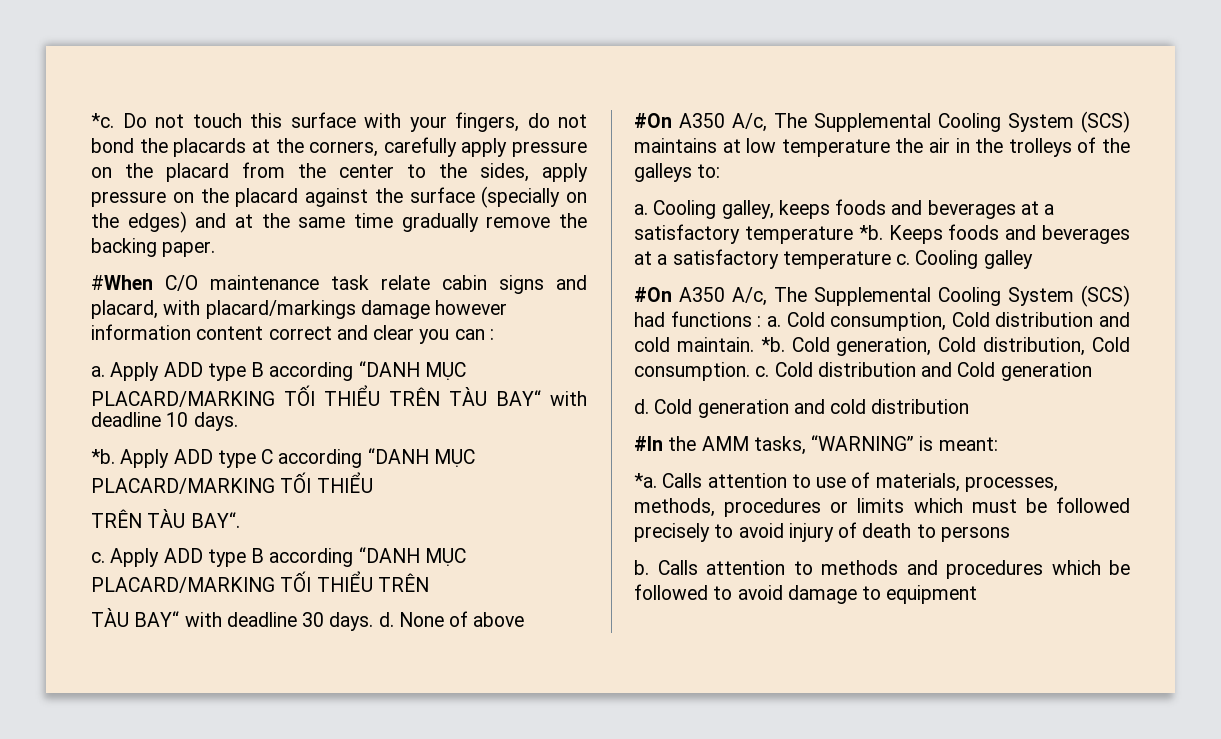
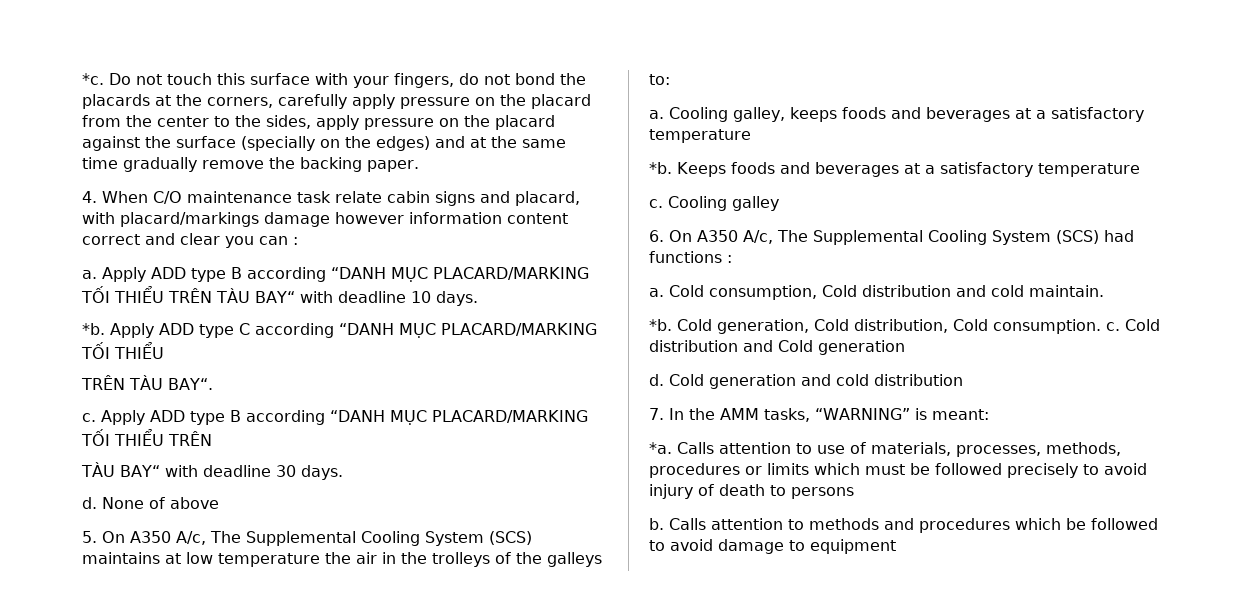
[91,275,153,290] #When -> [82,191,148,203] 4. When
(374, 621) none -> (343, 472) //
[634,113,672,128] #On -> [82,531,125,543] 5. On
(853, 235) none -> (751, 136) //
(891, 260) none -> (1140, 170) //
[634,287,672,302] #On -> [649,230,692,242] 6. On
(762, 321) none -> (732, 259) //
(754, 344) none -> (1104, 291) //
[634,436,663,451] #In -> [649,408,684,420] 7. In

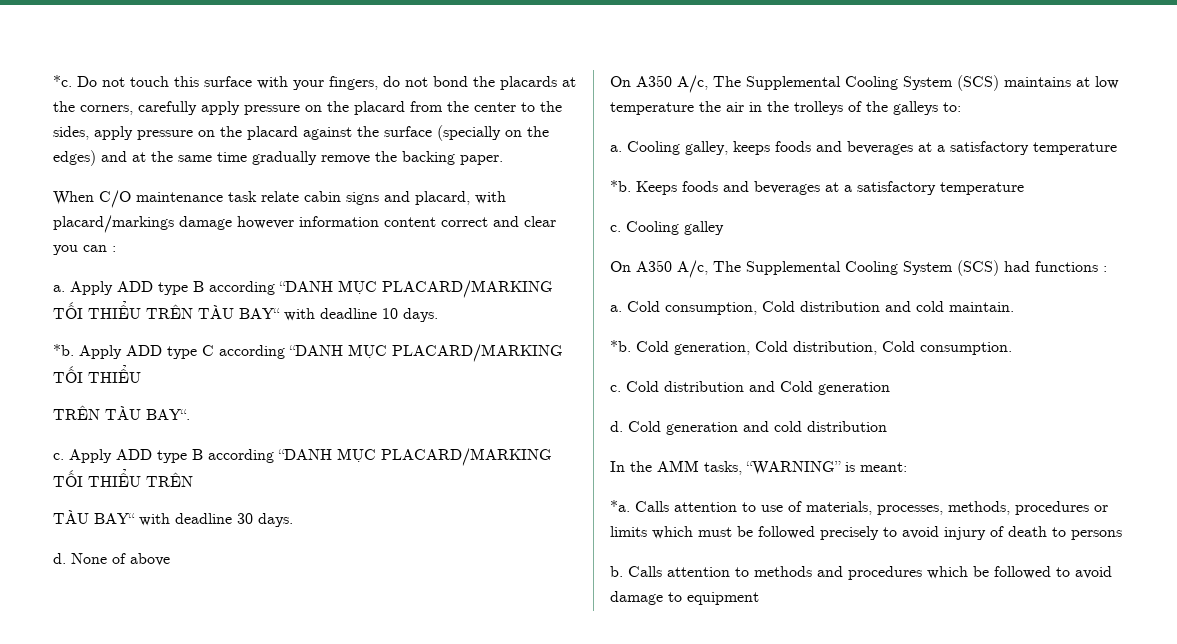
[82,191,97,203] 4. -> (503, 160) none
[82,531,97,543] 5. -> (170, 559) none
[649,230,664,242] 6. -> (724, 228) none
(1101, 326) none -> (1012, 348) //
[649,408,664,420] 7. -> (887, 426) none

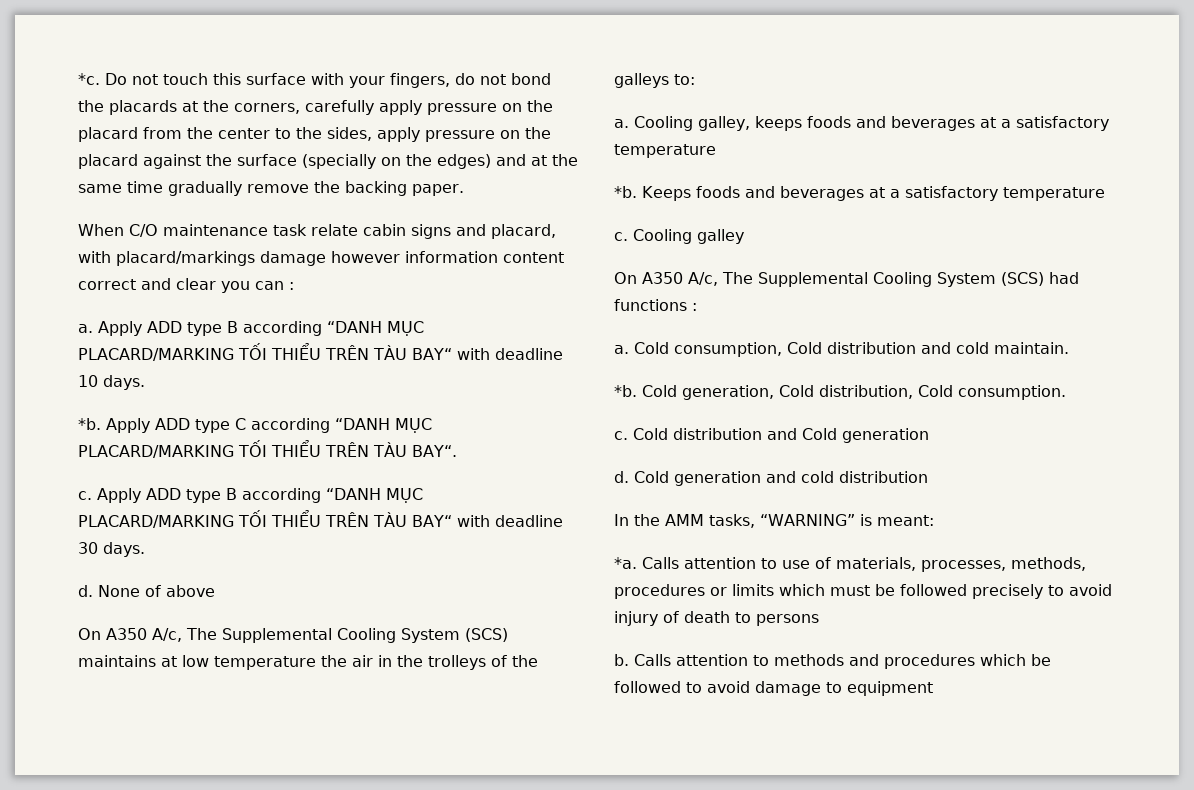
(141, 374) // -> (321, 448) none
(193, 479) // -> (369, 519) none

